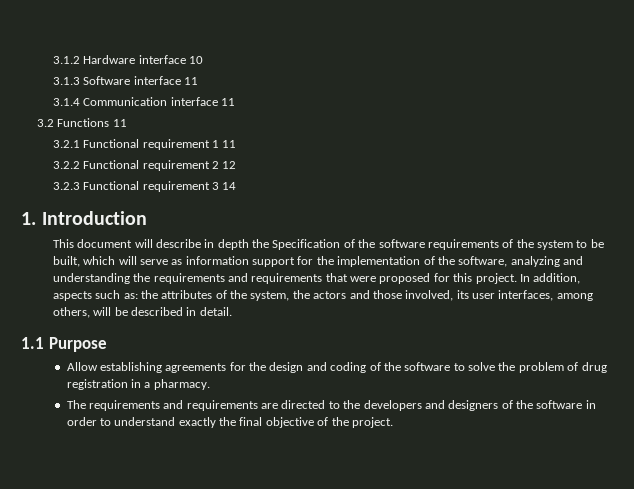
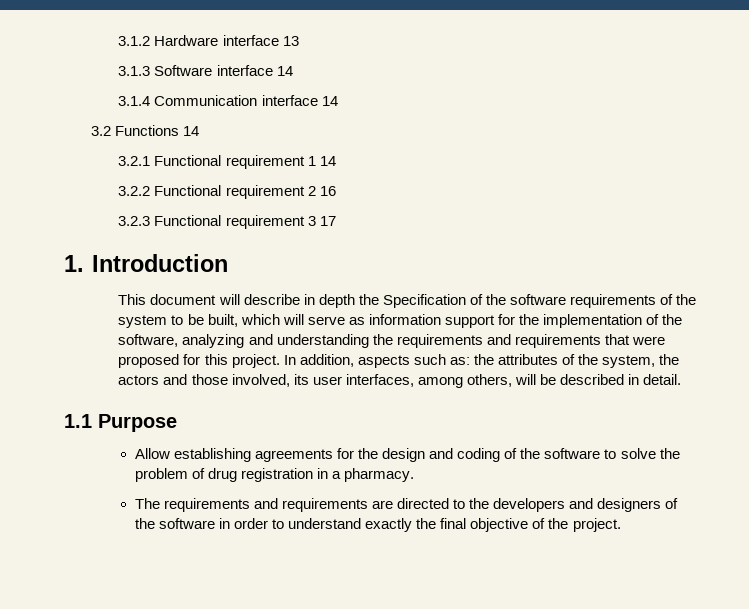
[188,56,203,64] 10 -> [282,36,299,46] 13
[183,77,198,85] 11 -> [276,66,293,76] 14
[220,98,235,106] 11 -> [321,96,338,106] 14
[112,119,127,127] 11 -> [183,126,200,136] 14
[222,140,237,148] 11 -> [319,156,336,166] 14
[222,161,237,169] 12 -> [319,186,336,196] 16
[222,182,237,190] 14 -> [319,216,336,226] 17

